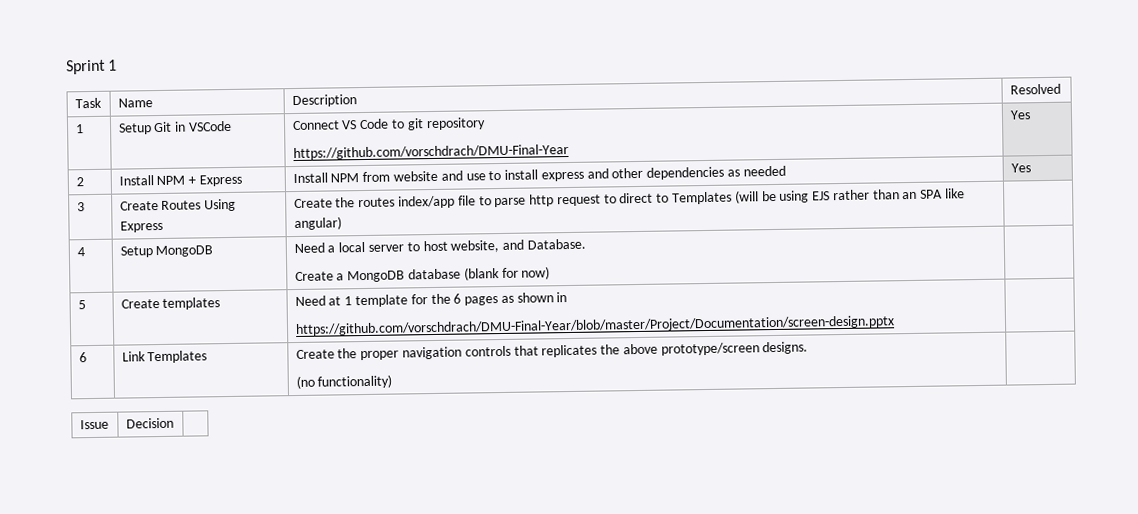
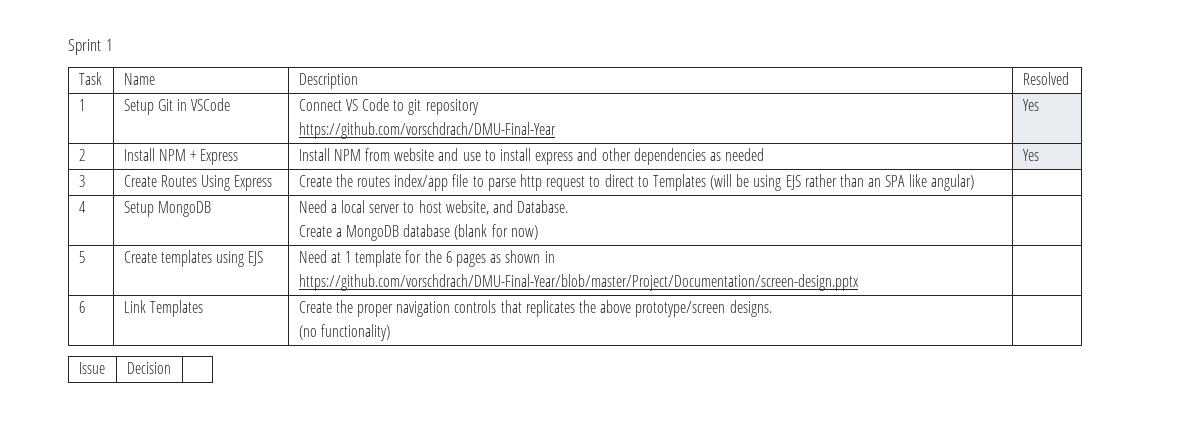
(221, 303) none -> [216,251,264,267] using EJS

